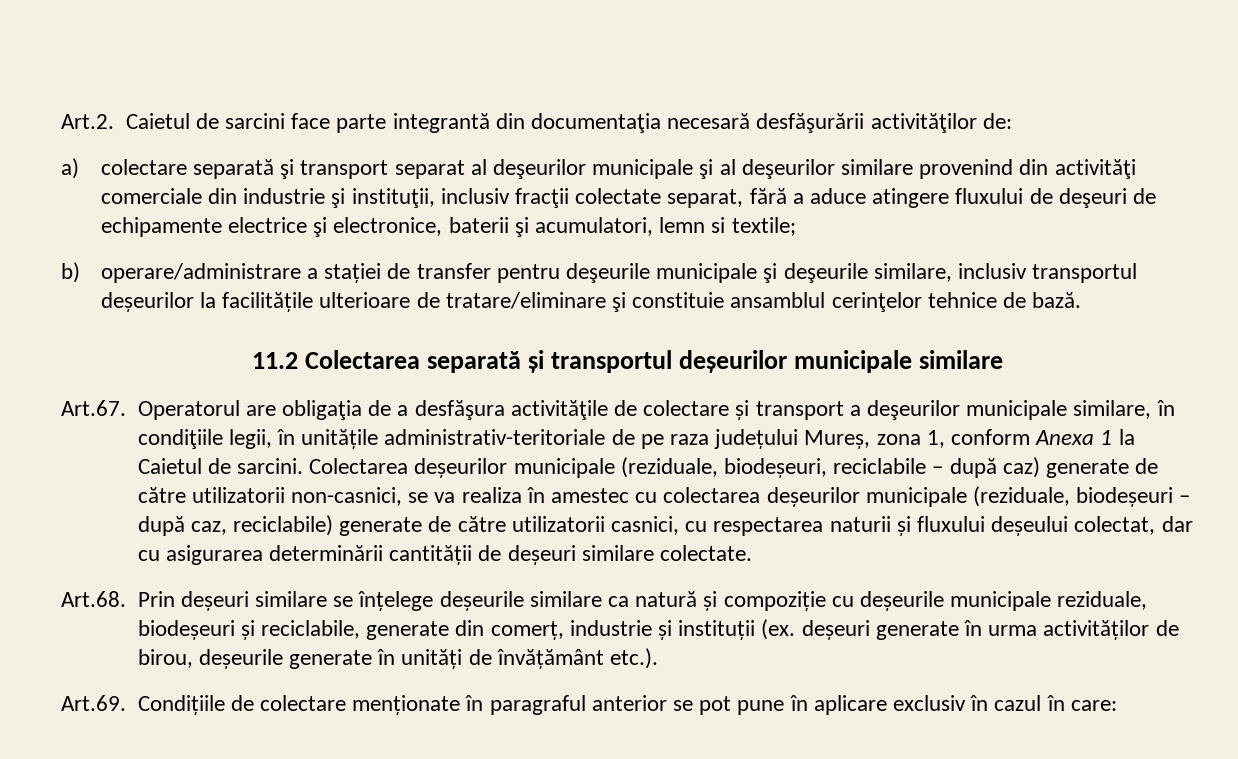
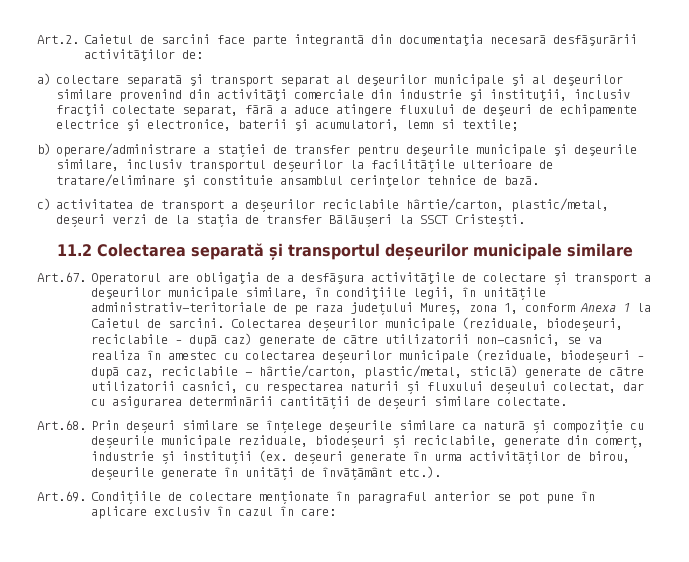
(1082, 300) none -> [37,198,610,212] [56,214,526,227] // c) activitatea de transport a deșeurilor reciclabile hârtie/carton, plastic/metal, deșeuri verzi de la stația de transfer Bălăușeri la SSCT Cristești.
[232,515,333,536] reciclabile) -> [161,365,519,379] reciclabile - hârtie/carton, plastic/metal, sticlă)

